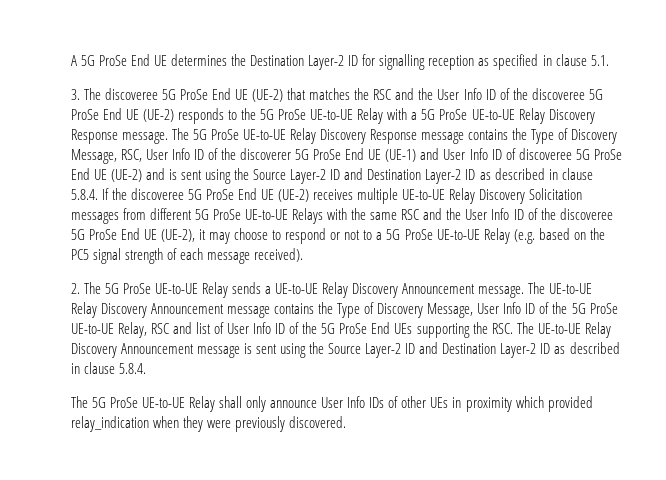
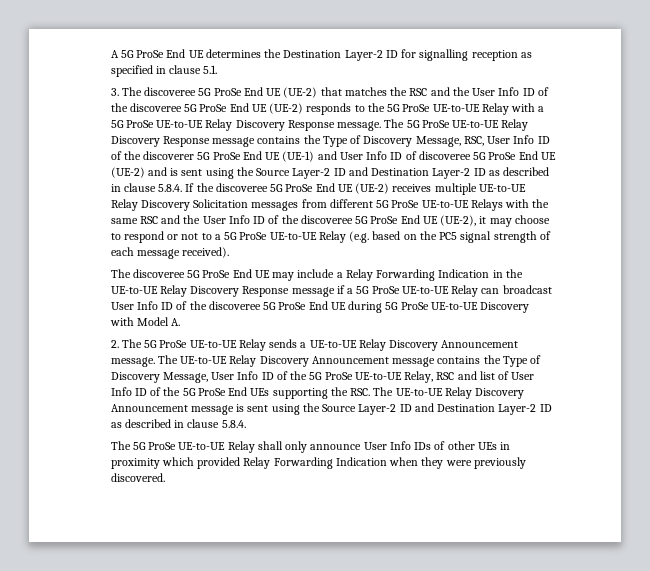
(304, 255) none -> [110,269,523,281] [110,285,552,297] [110,301,530,313] [109,317,181,326] // The discoveree 5G ProSe End UE may include a Relay Forwarding Indication in the UE-to-UE Relay Discovery Response message if a 5G ProSe UE-to-UE Relay can broadcast User Info ID of the discoveree 5G ProSe End UE during 5G ProSe UE-to-UE Discovery with Model A.
[70,416,149,432] relay_indication -> [243,457,387,469] Relay Forwarding Indication

